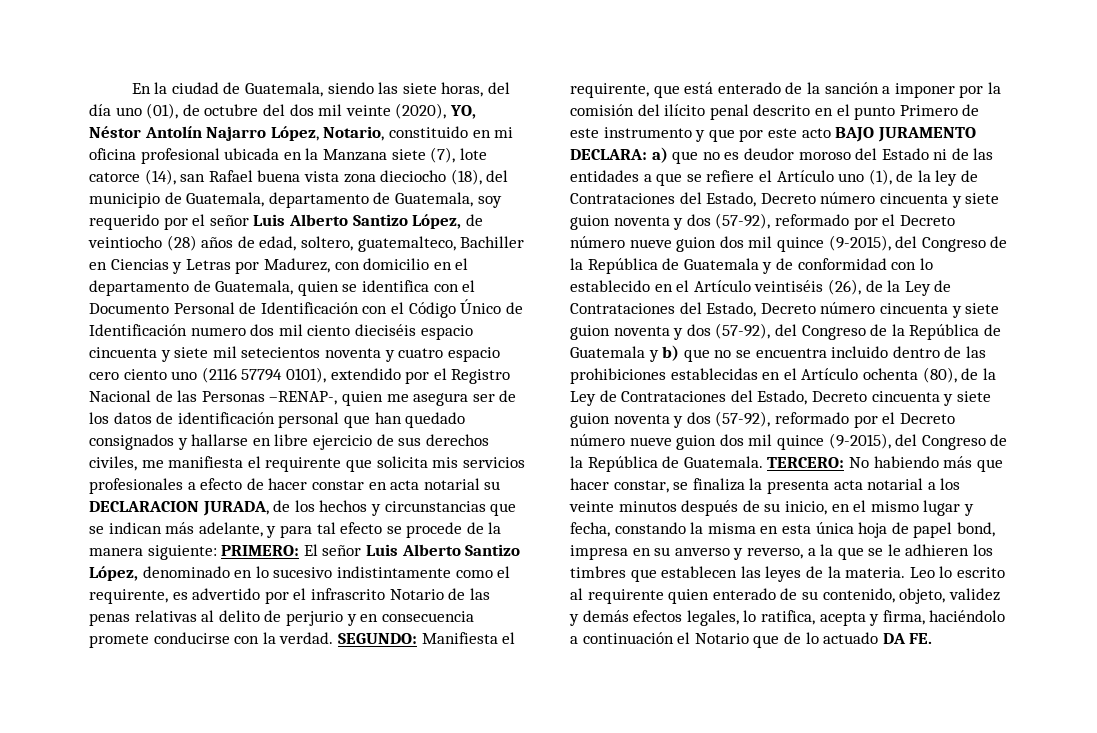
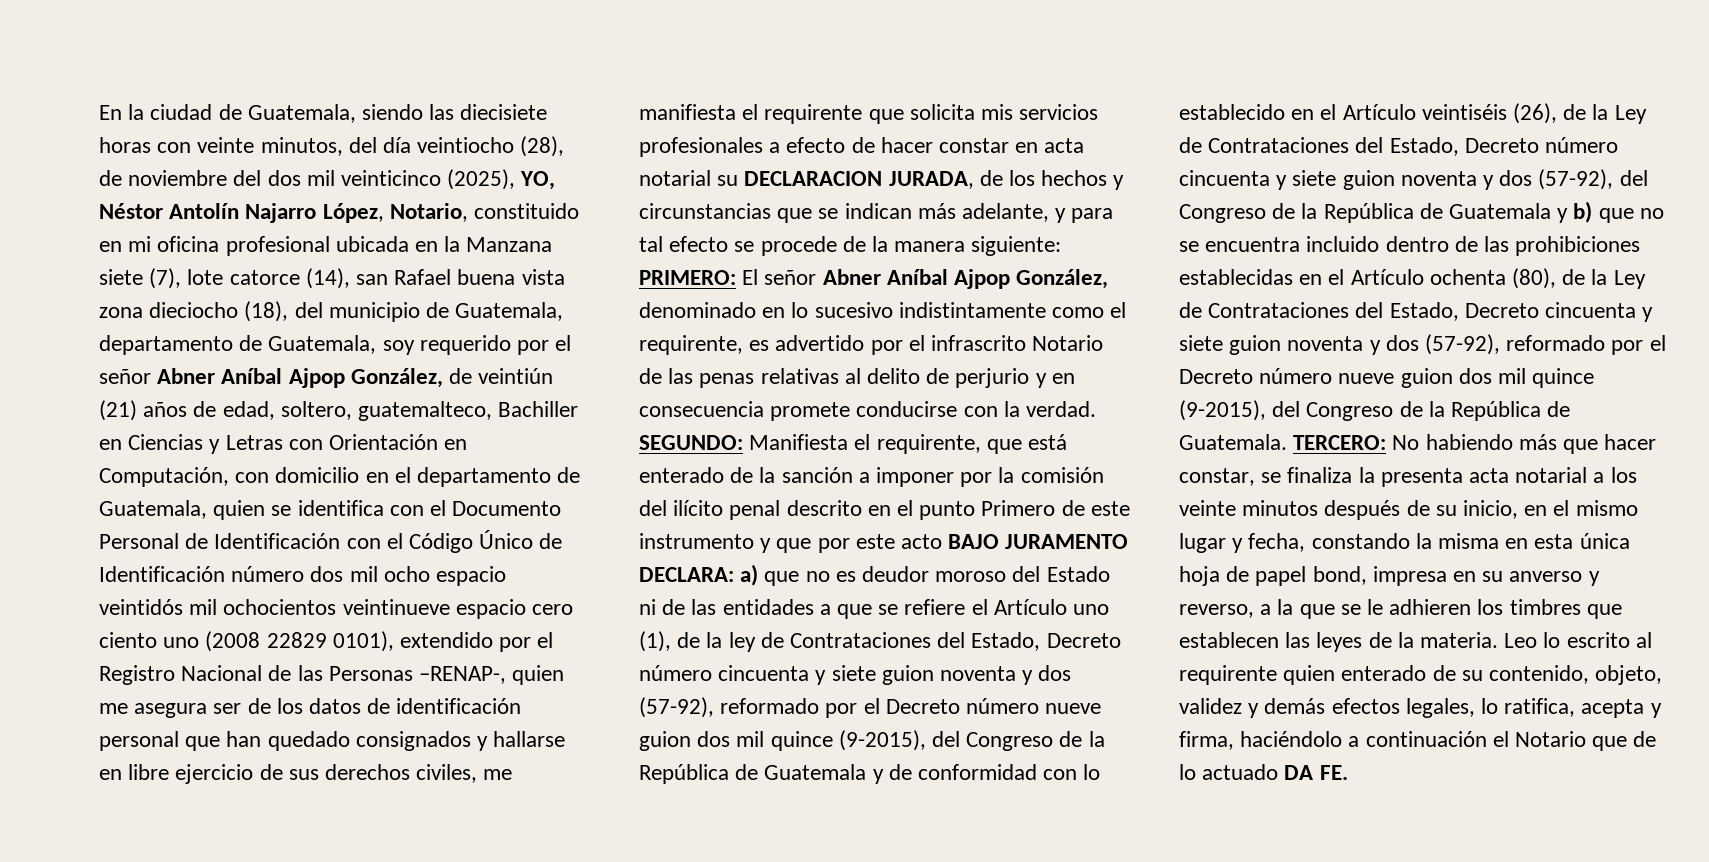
[402,82,510,97] [89,103,259,119] siete horas, del día uno (01), de octubre -> [460,104,548,120] [99,136,565,157] [99,170,228,186] diecisiete horas con veinte minutos, del día veintiocho (28), de noviembre
[345,103,447,119] veinte (2020), -> [341,169,516,190] veinticinco (2025),
[253,214,483,229] [88,235,197,251] Luis Alberto Santizo López, de veintiocho (28) -> [157,368,554,388] [99,400,137,421] Abner Aníbal Ajpop González, de veintiún (21)
[235,258,330,274] por Madurez, -> [288,434,468,450] [99,467,229,487] con Orientación en Computación,
[190,324,473,340] [89,346,444,362] numero dos mil ciento dieciséis espacio cincuenta y siete mil setecientos noventa y cuatro -> [231,566,507,586] [99,599,450,615] número dos mil ocho espacio veintidós mil ochocientos veintinueve
[201,367,283,383] (2116 57794 -> [205,631,327,652] (2008 22829
[365,544,521,556] [89,566,138,581] Luis Alberto Santizo López, -> [822,269,1109,289] Abner Aníbal Ajpop González,

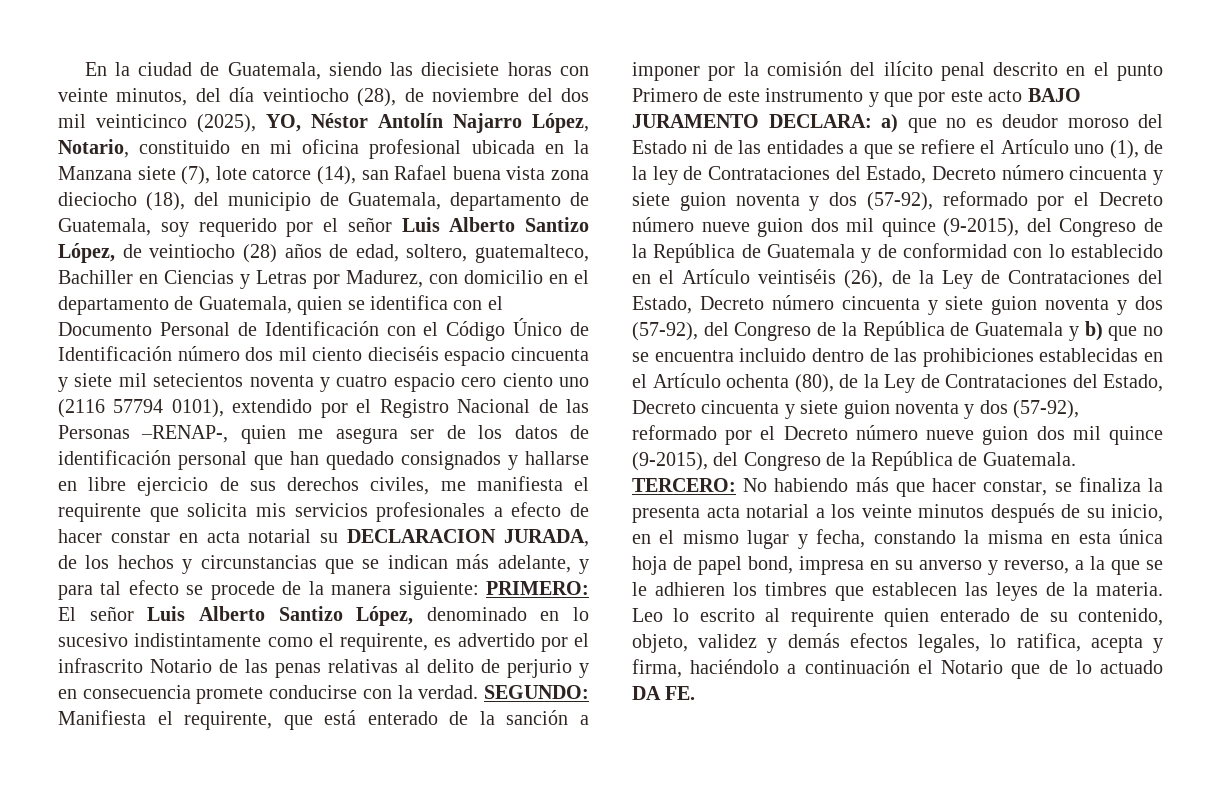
[157,368,554,388] [99,400,137,421] Abner Aníbal Ajpop González, de veintiún (21) -> [401,217,589,232] [58,243,277,263] Luis Alberto Santizo López, de veintiocho (28)
[288,434,468,450] [99,467,229,487] con Orientación en Computación, -> [313,270,423,289] por Madurez,
[383,566,507,586] [99,599,450,615] ocho espacio veintidós mil ochocientos veintinueve -> [312,346,589,366] [58,373,388,392] ciento dieciséis espacio cincuenta y siete mil setecientos noventa y cuatro
[205,631,327,652] (2008 22829 -> [58,399,164,418] (2116 57794
[822,269,1109,289] Abner Aníbal Ajpop González, -> [147,606,414,626] Luis Alberto Santizo López,

